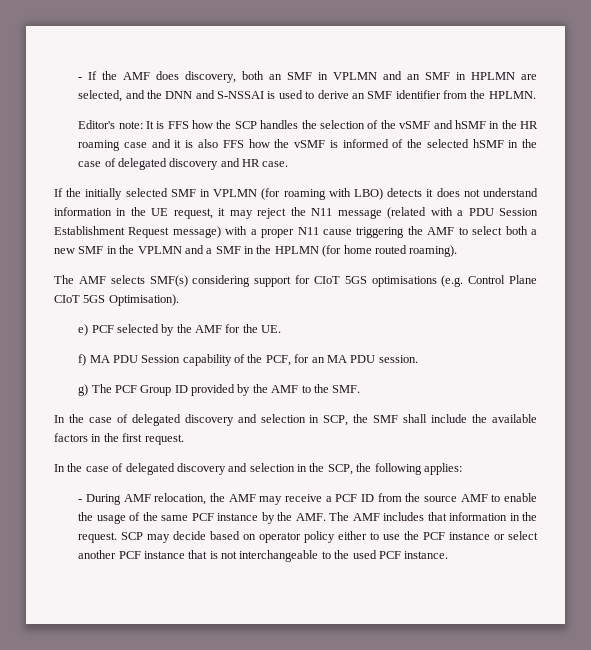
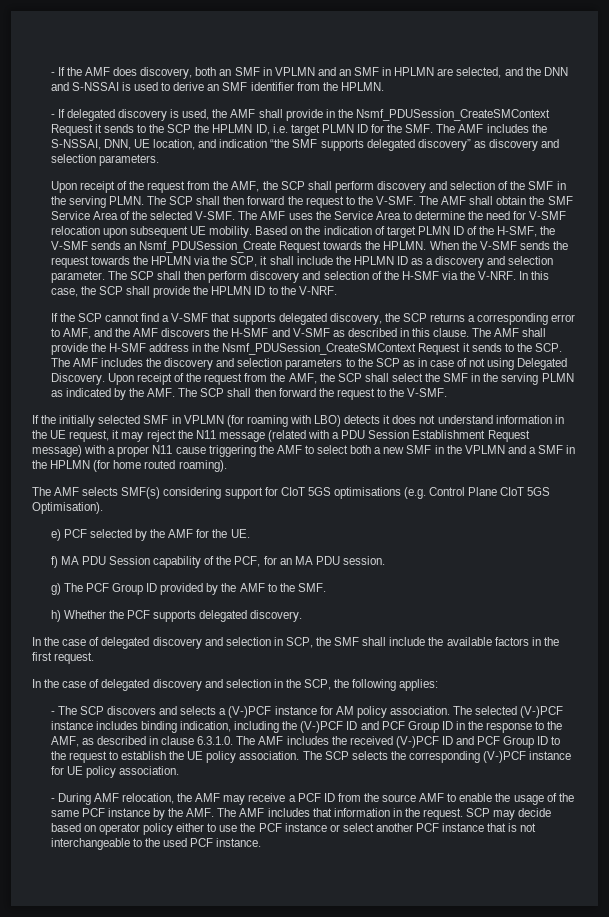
[78,120,539,129] [78,139,538,151] [78,158,289,170] Editor's note: It is FFS how the SCP handles the selection of the vSMF and hSMF in the HR roaming case and it is also FFS how the vSMF is informed of the selected hSMF in the case of delegated discovery and HR case. -> [50,109,550,121] [50,124,547,136] [50,139,560,151] [50,154,159,166] [50,181,566,193] [50,196,573,208] [50,211,567,220] [50,226,556,238] [50,241,568,253] [50,256,554,268] [50,271,550,283] [50,286,337,298] [50,313,576,325] [50,328,547,339] [50,343,562,355] [50,358,568,370] [50,373,574,385] [50,388,448,400] - If delegated discovery is used, the AMF shall provide in the Nsmf_PDUSession_CreateSMContext Request it sends to the SCP the HPLMN ID, i.e. target PLMN ID for the SMF. The AMF includes the S-NSSAI, DNN, UE location, and indication “the SMF supports delegated discovery” as discovery and selection parameters. // Upon receipt of the request from the AMF, the SCP shall perform discovery and selection of the SMF in the serving PLMN. The SCP shall then forward the request to the V-SMF. The AMF shall obtain the SMF Service Area of the selected V-SMF. The AMF uses the Service Area to determine the need for V-SMF relocation upon subsequent UE mobility. Based on the indication of target PLMN ID of the H-SMF, the V-SMF sends an Nsmf_PDUSession_Create Request towards the HPLMN. When the V-SMF sends the request towards the HPLMN via the SCP, it shall include the HPLMN ID as a discovery and selection parameter. The SCP shall then perform discovery and selection of the H-SMF via the V-NRF. In this case, the SCP shall provide the HPLMN ID to the V-NRF. // If the SCP cannot find a V-SMF that supports delegated discovery, the SCP returns a corresponding error to AMF, and the AMF discovers the H-SMF and V-SMF as described in this clause. The AMF shall provide the H-SMF address in the Nsmf_PDUSession_CreateSMContext Request it sends to the SCP. The AMF includes the discovery and selection parameters to the SCP as in case of not using Delegated Discovery. Upon receipt of the request from the AMF, the SCP shall select the SMF in the serving PLMN as indicated by the AMF. The SCP shall then forward the request to the V-SMF.
(361, 389) none -> [50,610,303,622] // h) Whether the PCF supports delegated discovery.
(462, 469) none -> [50,706,564,718] [50,721,563,733] [50,736,561,748] [50,751,572,763] [50,766,179,778] // - The SCP discovers and selects a (V-)PCF instance for AM policy association. The selected (V-)PCF instance includes binding indication, including the (V-)PCF ID and PCF Group ID in the response to the AMF, as described in clause 6.3.1.0. The AMF includes the received (V-)PCF ID and PCF Group ID to the request to establish the UE policy association. The SCP selects the corresponding (V-)PCF instance for UE policy association.

